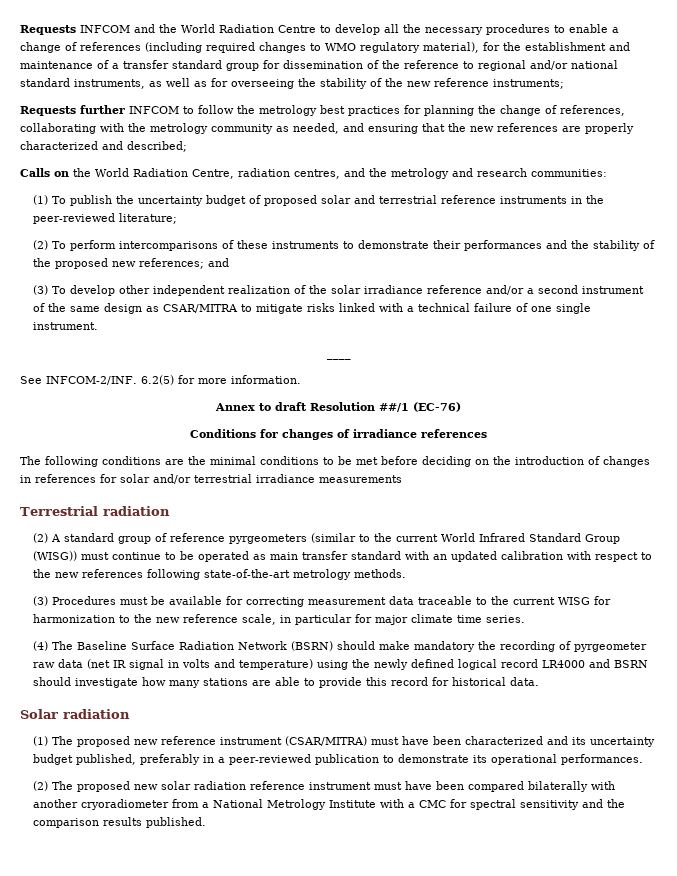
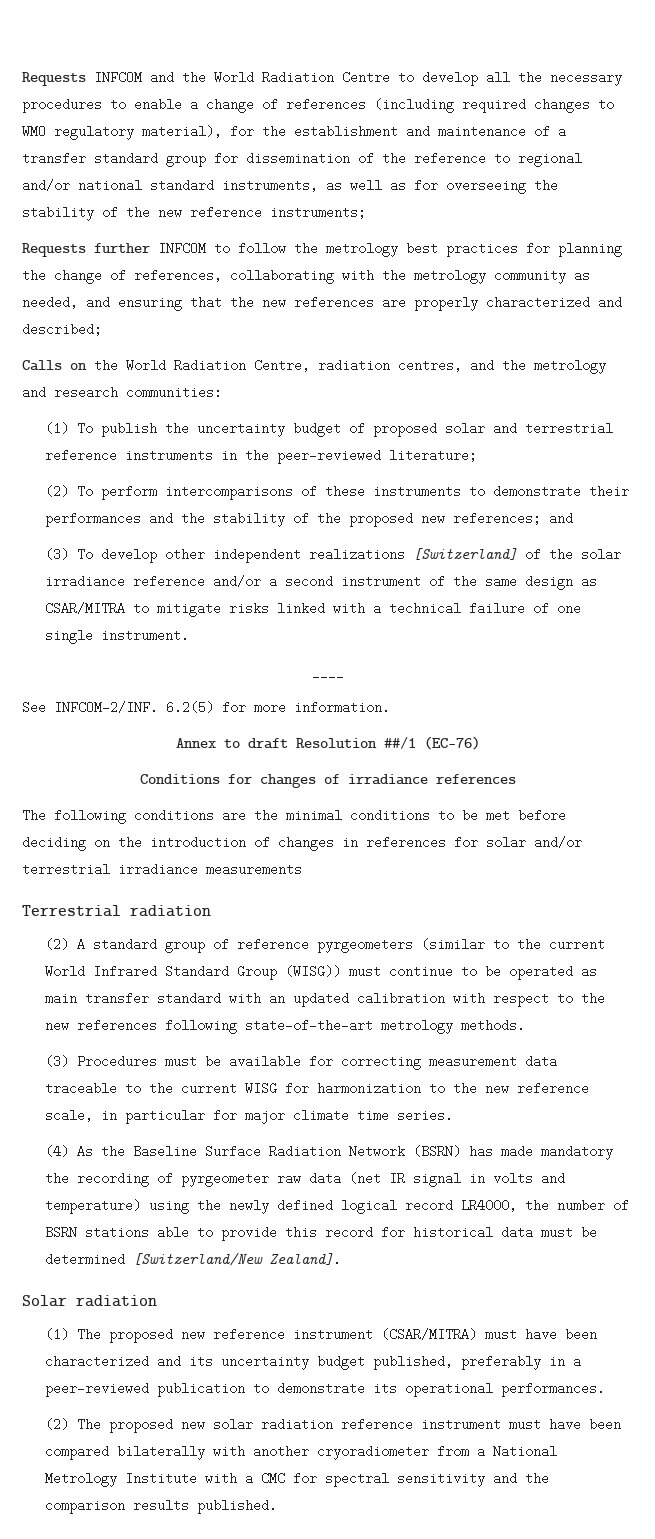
[228,285,291,294] realization -> [308,548,517,561] realizations [Switzerland]
[52,641,74,650] The -> [76,1145,125,1158] As the
[337,641,411,650] should make -> [468,1145,533,1158] has made
[542,659,649,668] [33,677,272,688] LR4000 and BSRN should investigate how many stations are -> [460,1199,629,1212] [44,1226,149,1239] LR4000, the number of BSRN stations
[510,677,540,686] data. -> [500,1226,597,1239] [44,1252,341,1266] data must be determined [Switzerland/New Zealand].

